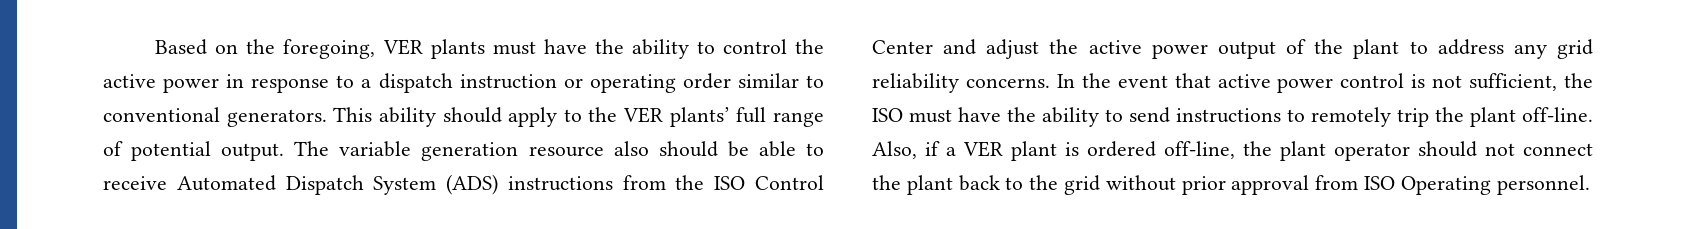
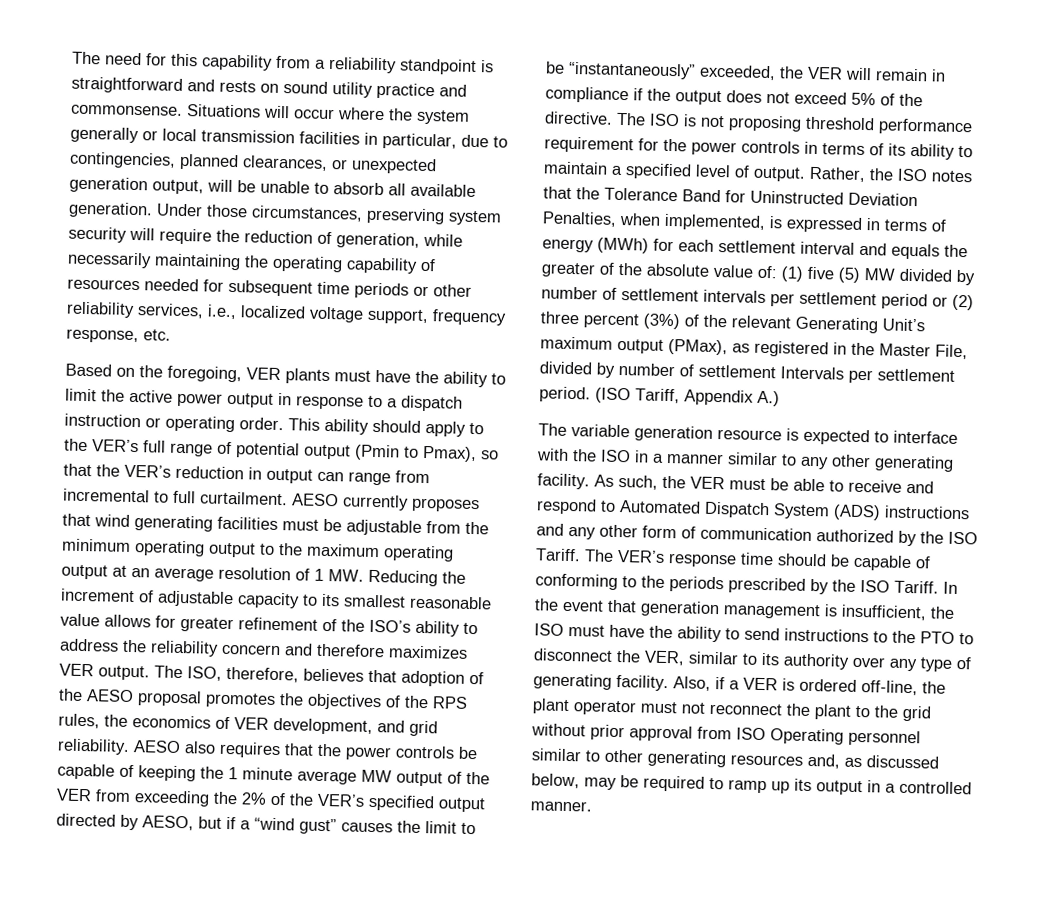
(155, 47) none -> [72,51,494,75] [71,76,467,100] [71,104,470,125] [70,126,508,150] [69,151,437,175] [69,176,476,197] [68,201,502,226] [68,226,463,249] [67,251,436,274] [67,278,472,299] [66,301,507,326] [66,328,171,344] The need for this capability from a reliability standpoint is straightforward and rests on sound utility practice and commonsense. Situations will occur where the system generally or local transmission facilities in particular, due to contingencies, planned clearances, or unexpected generation output, will be unable to absorb all available generation. Under those circumstances, preserving system security will require the reduction of generation, while necessarily maintaining the operating capability of resources needed for subsequent time periods or other reliability services, i.e., localized voltage support, frequency response, etc. //
[722,39,825,54] [103,74,220,93] control the active power -> [65,388,274,408] limit the active power output
[682,73,824,89] [103,107,327,127] order similar to conventional generators. -> [239,417,284,431] order.
[623,107,730,127] VER plants’ -> [92,439,139,453] VER’s
[221,141,718,161] output. The variable generation resource also should -> [303,444,499,463] [63,463,430,486] [63,488,480,513] [62,513,489,536] [62,538,454,562] [61,564,466,587] [60,588,492,610] [60,613,478,637] [59,638,468,659] [59,663,484,687] [58,688,468,711] [58,713,438,737] [57,738,478,761] [57,763,490,787] [56,788,486,813] [56,813,476,835] [545,61,946,82] [545,86,923,107] [544,111,973,136] [544,136,973,160] [543,161,973,183] [543,186,918,207] [542,211,947,233] [542,237,968,260] [541,262,975,286] [541,286,974,311] [540,311,925,334] [540,336,968,360] [539,361,955,384] [539,386,780,407] [538,423,958,446] [536,448,954,472] [537,473,766,491] output (Pmin to Pmax), so that the VER’s reduction in output can range from incremental to full curtailment. AESO currently proposes that wind generating facilities must be adjustable from the minimum operating output to the maximum operating output at an average resolution of 1 MW. Reducing the increment of adjustable capacity to its smallest reasonable value allows for greater refinement of the ISO’s ability to address the reliability concern and therefore maximizes VER output. The ISO, therefore, believes that adoption of the AESO proposal promotes the objectives of the RPS rules, the economics of VER development, and grid reliability. AESO also requires that the power controls be capable of keeping the 1 minute average MW output of the VER from exceeding the 2% of the VER’s specified output directed by AESO, but if a “wind gust” causes the limit to be “instantaneously” exceeded, the VER will remain in compliance if the output does not exceed 5% of the directive. The ISO is not proposing threshold performance requirement for the power controls in terms of its ability to maintain a specified level of output. Rather, the ISO notes that the Tolerance Band for Uninstructed Deviation Penalties, when implemented, is expressed in terms of energy (MWh) for each settlement interval and equals the greater of the absolute value of: (1) five (5) MW divided by number of settlement intervals per settlement period or (2) three percent (3%) of the relevant Generating Unit’s maximum output (PMax), as registered in the Master File, divided by number of settlement Intervals per settlement period. (ISO Tariff, Appendix A.) // The variable generation resource is expected to interface with the ISO in a manner similar to any other generating facility. As such, the VER must
(167, 183) none -> [906,480,934,494] [536,498,616,515] and respond to
[622,175,825,190] [872,39,1593,59] [872,73,1558,93] from the ISO Control Center and adjust the active power output of the plant to address any grid reliability concerns. In the event that active power control is not sufficient, -> [536,523,978,547] [535,548,931,572] [535,573,958,595] [534,598,927,621] and any other form of communication authorized by the ISO Tariff. The VER’s response time should be capable of conforming to the periods prescribed by the ISO Tariff. In the event that generation management is insufficient,
[1311,107,1593,127] remotely trip the plant off-line. -> [892,630,974,645] [533,648,972,672] [533,673,669,692] the PTO to disconnect the VER, similar to its authority over any type of generating facility.
[1011,141,1057,161] plant -> (778, 684) none
[1418,141,1593,157] [872,175,1000,195] should not connect the plant back -> [640,701,852,720] must not reconnect the plant
[1496,175,1590,195] personnel. -> [848,729,921,747] [531,748,939,769] [531,773,972,796] [530,800,592,812] personnel similar to other generating resources and, as discussed below, may be required to ramp up its output in a controlled manner.

